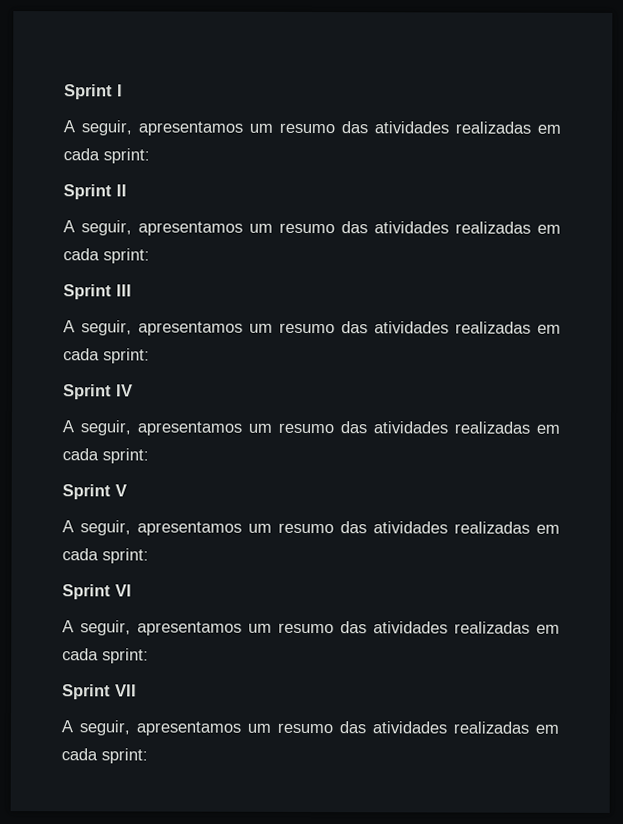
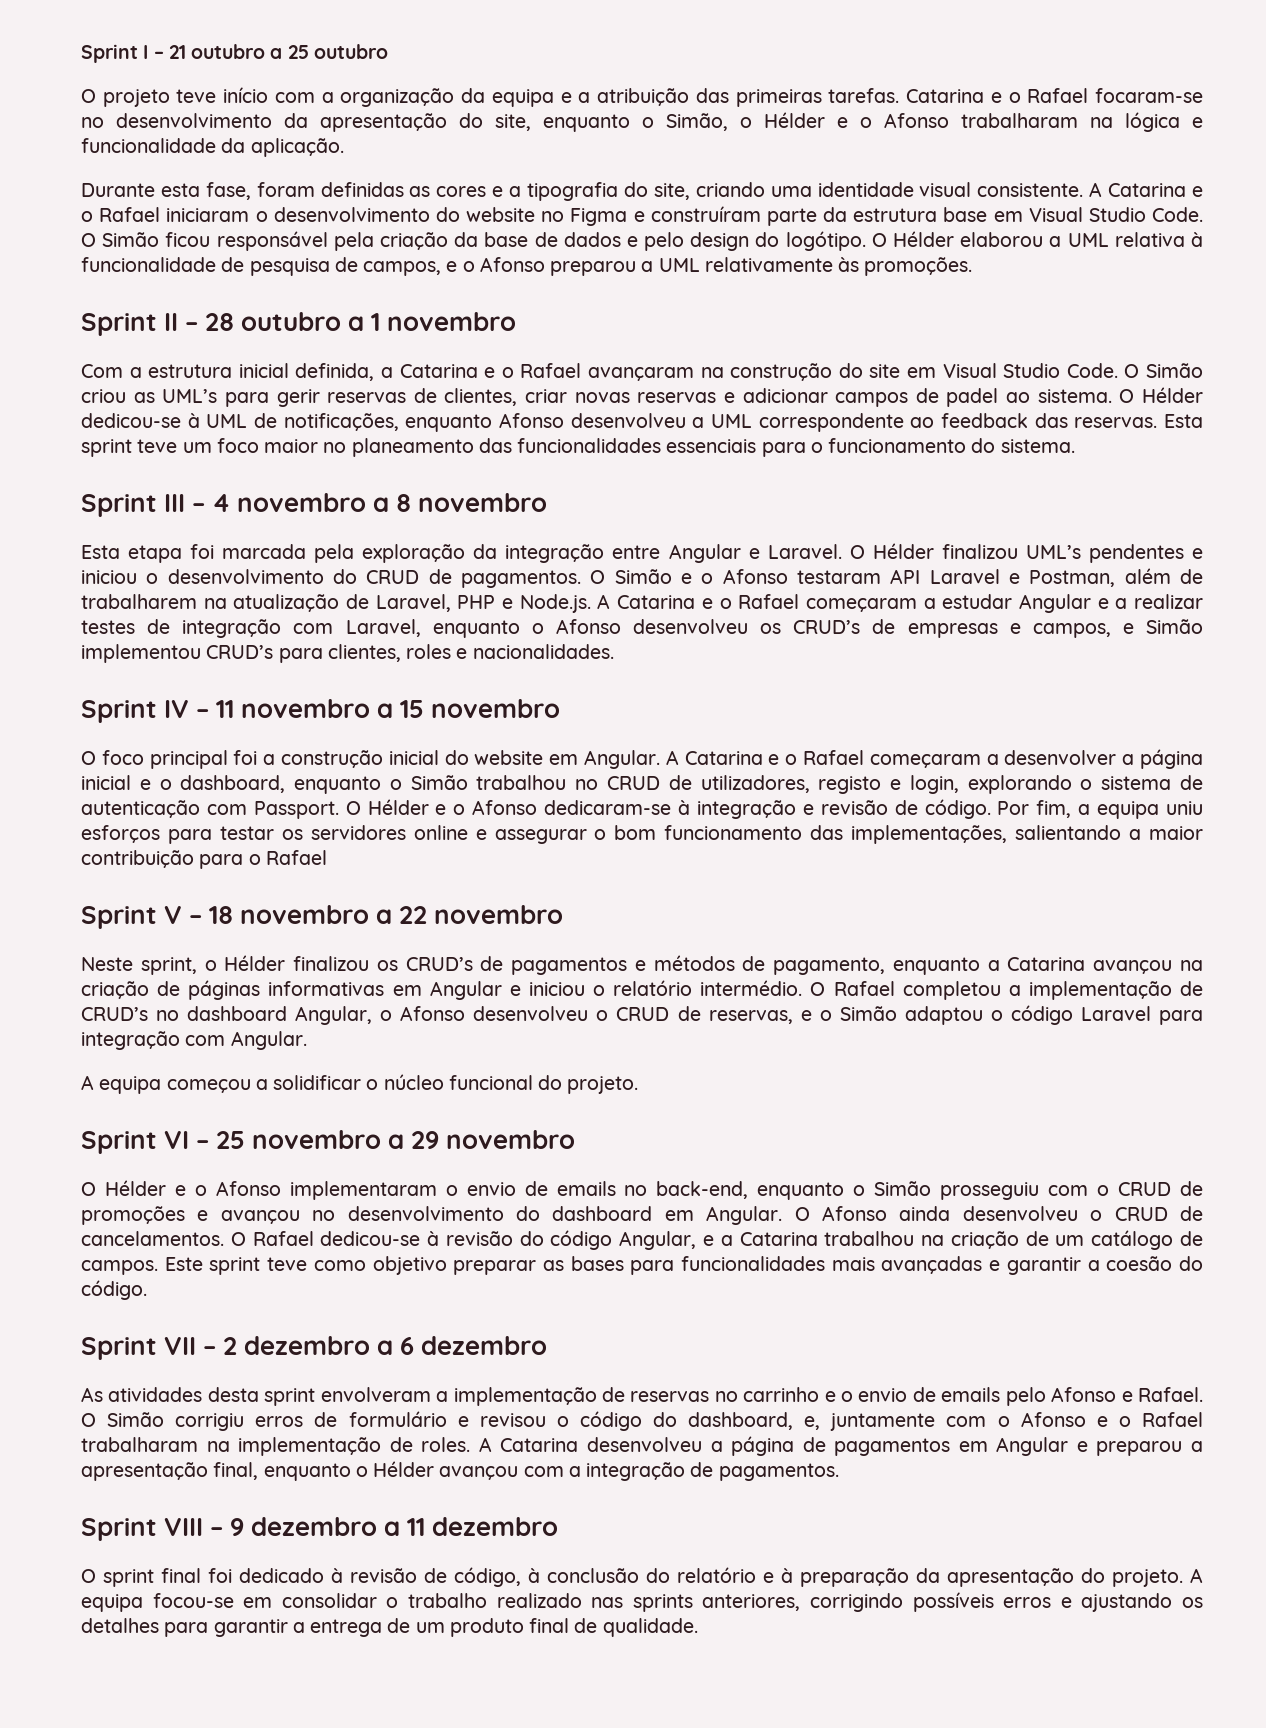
[63,120,561,136] [63,148,150,164] [63,184,127,200] [63,220,561,236] [63,248,150,264] [63,284,132,300] [63,320,561,336] [63,348,150,364] [63,384,133,400] [62,420,560,436] [62,448,149,464] [62,484,127,500] [62,520,560,536] [62,548,149,564] [62,584,132,600] [62,620,560,636] [62,648,149,664] [62,684,137,700] [61,720,559,736] [61,748,148,764] // A seguir, apresentamos um resumo das atividades realizadas em cada sprint: // Sprint II // A seguir, apresentamos um resumo das atividades realizadas em cada sprint: // Sprint III // A seguir, apresentamos um resumo das atividades realizadas em cada sprint: // Sprint IV // A seguir, apresentamos um resumo das atividades realizadas em cada sprint: // Sprint V // A seguir, apresentamos um resumo das atividades realizadas em cada sprint: // Sprint VI // A seguir, apresentamos um resumo das atividades realizadas em cada sprint: // Sprint VII // A seguir, apresentamos um resumo das atividades realizadas em cada sprint: -> [153,44,388,59] [81,87,1203,107] [81,112,1203,132] [81,138,344,157] [81,182,1203,201] [81,206,1203,226] [81,231,1203,251] [81,257,973,276] [81,312,517,336] [81,363,1203,381] [81,387,1203,407] [81,413,1203,432] [81,438,1075,457] [81,493,548,517] [81,543,1203,563] [81,568,1203,588] [81,594,1204,613] [81,619,1203,638] [81,644,614,663] [81,699,561,723] [81,749,1203,769] [81,775,1204,794] [81,799,1203,819] [81,825,1204,844] [81,850,327,869] [81,905,564,929] [81,955,1203,975] [81,980,1203,1000] [81,1005,1203,1025] [81,1031,307,1050] [81,1074,639,1094] [81,1130,576,1154] [81,1180,1203,1200] [81,1206,1203,1225] [81,1230,1204,1250] [81,1256,1204,1275] [81,1280,147,1300] [81,1336,548,1360] [81,1387,1203,1406] [81,1411,1204,1431] [81,1436,1203,1456] [81,1461,839,1481] [81,1517,559,1541] [81,1567,1203,1587] [81,1592,1203,1612] [81,1618,698,1637] – 21 outubro a 25 outubro // O projeto teve início com a organização da equipa e a atribuição das primeiras tarefas. Catarina e o Rafael focaram-se no desenvolvimento da apresentação do site, enquanto o Simão, o Hélder e o Afonso trabalharam na lógica e funcionalidade da aplicação. // Durante esta fase, foram definidas as cores e a tipografia do site, criando uma identidade visual consistente. A Catarina e o Rafael iniciaram o desenvolvimento do website no Figma e construíram parte da estrutura base em Visual Studio Code. O Simão ficou responsável pela criação da base de dados e pelo design do logótipo. O Hélder elaborou a UML relativa à funcionalidade de pesquisa de campos, e o Afonso preparou a UML relativamente às promoções. // Sprint II – 28 outubro a 1 novembro // Com a estrutura inicial definida, a Catarina e o Rafael avançaram na construção do site em Visual Studio Code. O Simão criou as UML’s para gerir reservas de clientes, criar novas reservas e adicionar campos de padel ao sistema. O Hélder dedicou-se à UML de notificações, enquanto Afonso desenvolveu a UML correspondente ao feedback das reservas. Esta sprint teve um foco maior no planeamento das funcionalidades essenciais para o funcionamento do sistema. // Sprint III – 4 novembro a 8 novembro // Esta etapa foi marcada pela exploração da integração entre Angular e Laravel. O Hélder finalizou UML’s pendentes e iniciou o desenvolvimento do CRUD de pagamentos. O Simão e o Afonso testaram API Laravel e Postman, além de trabalharem na atualização de Laravel, PHP e Node.js. A Catarina e o Rafael começaram a estudar Angular e a realizar testes de integração com Laravel, enquanto o Afonso desenvolveu os CRUD’s de empresas e campos, e Simão implementou CRUD’s para clientes, roles e nacionalidades. // Sprint IV – 11 novembro a 15 novembro // O foco principal foi a construção inicial do website em Angular. A Catarina e o Rafael começaram a desenvolver a página inicial e o dashboard, enquanto o Simão trabalhou no CRUD de utilizadores, registo e login, explorando o sistema de autenticação com Passport. O Hélder e o Afonso dedicaram-se à integração e revisão de código. Por fim, a equipa uniu esforços para testar os servidores online e assegurar o bom funcionamento das implementações, salientando a maior contribuição para o Rafael // Sprint V – 18 novembro a 22 novembro // Neste sprint, o Hélder finalizou os CRUD’s de pagamentos e métodos de pagamento, enquanto a Catarina avançou na criação de páginas informativas em Angular e iniciou o relatório intermédio. O Rafael completou a implementação de CRUD’s no dashboard Angular, o Afonso desenvolveu o CRUD de reservas, e o Simão adaptou o código Laravel para integração com Angular. // A equipa começou a solidificar o núcleo funcional do projeto. // Sprint VI – 25 novembro a 29 novembro // O Hélder e o Afonso implementaram o envio de emails no back-end, enquanto o Simão prosseguiu com o CRUD de promoções e avançou no desenvolvimento do dashboard em Angular. O Afonso ainda desenvolveu o CRUD de cancelamentos. O Rafael dedicou-se à revisão do código Angular, e a Catarina trabalhou na criação de um catálogo de campos. Este sprint teve como objetivo preparar as bases para funcionalidades mais avançadas e garantir a coesão do código. // Sprint VII – 2 dezembro a 6 dezembro // As atividades desta sprint envolveram a implementação de reservas no carrinho e o envio de emails pelo Afonso e Rafael. O Simão corrigiu erros de formulário e revisou o código do dashboard, e, juntamente com o Afonso e o Rafael trabalharam na implementação de roles. A Catarina desenvolveu a página de pagamentos em Angular e preparou a apresentação final, enquanto o Hélder avançou com a integração de pagamentos. // Sprint VIII – 9 dezembro a 11 dezembro // O sprint final foi dedicado à revisão de código, à conclusão do relatório e à preparação da apresentação do projeto. A equipa focou-se em consolidar o trabalho realizado nas sprints anteriores, corrigindo possíveis erros e ajustando os detalhes para garantir a entrega de um produto final de qualidade.

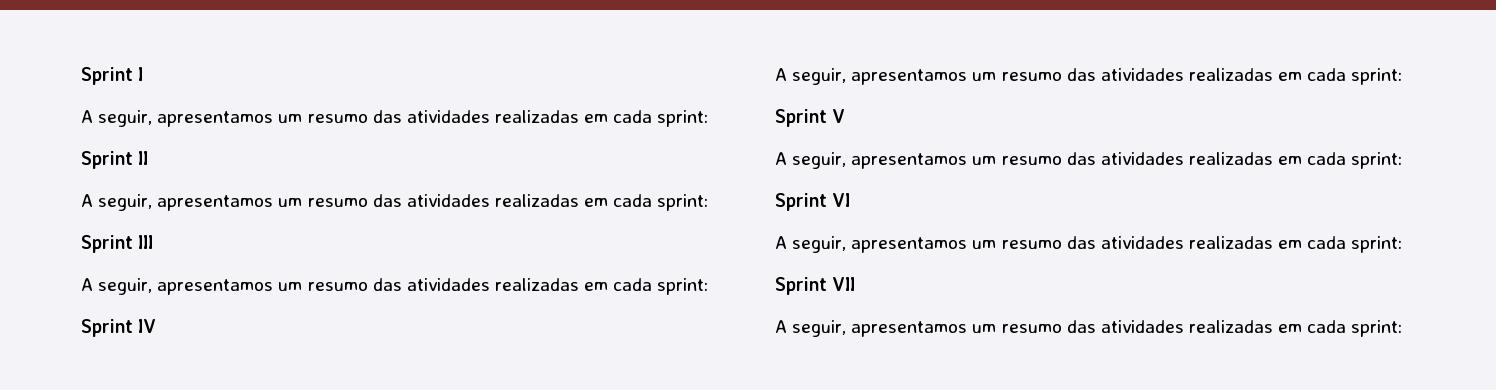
[153,44,388,59] [81,87,1203,107] [81,112,1203,132] [81,138,344,157] [81,182,1203,201] [81,206,1203,226] [81,231,1203,251] [81,257,973,276] [81,312,517,336] [81,363,1203,381] [81,387,1203,407] [81,413,1203,432] [81,438,1075,457] [81,493,548,517] [81,543,1203,563] [81,568,1203,588] [81,594,1204,613] [81,619,1203,638] [81,644,614,663] [81,699,561,723] [81,749,1203,769] [81,775,1204,794] [81,799,1203,819] [81,825,1204,844] [81,850,327,869] [81,905,564,929] [81,955,1203,975] [81,980,1203,1000] [81,1005,1203,1025] [81,1031,307,1050] [81,1074,639,1094] [81,1130,576,1154] [81,1180,1203,1200] [81,1206,1203,1225] [81,1230,1204,1250] [81,1256,1204,1275] [81,1280,147,1300] [81,1336,548,1360] [81,1387,1203,1406] [81,1411,1204,1431] [81,1436,1203,1456] [81,1461,839,1481] [81,1517,559,1541] [81,1567,1203,1587] [81,1592,1203,1612] [81,1618,698,1637] – 21 outubro a 25 outubro // O projeto teve início com a organização da equipa e a atribuição das primeiras tarefas. Catarina e o Rafael focaram-se no desenvolvimento da apresentação do site, enquanto o Simão, o Hélder e o Afonso trabalharam na lógica e funcionalidade da aplicação. // Durante esta fase, foram definidas as cores e a tipografia do site, criando uma identidade visual consistente. A Catarina e o Rafael iniciaram o desenvolvimento do website no Figma e construíram parte da estrutura base em Visual Studio Code. O Simão ficou responsável pela criação da base de dados e pelo design do logótipo. O Hélder elaborou a UML relativa à funcionalidade de pesquisa de campos, e o Afonso preparou a UML relativamente às promoções. // Sprint II – 28 outubro a 1 novembro // Com a estrutura inicial definida, a Catarina e o Rafael avançaram na construção do site em Visual Studio Code. O Simão criou as UML’s para gerir reservas de clientes, criar novas reservas e adicionar campos de padel ao sistema. O Hélder dedicou-se à UML de notificações, enquanto Afonso desenvolveu a UML correspondente ao feedback das reservas. Esta sprint teve um foco maior no planeamento das funcionalidades essenciais para o funcionamento do sistema. // Sprint III – 4 novembro a 8 novembro // Esta etapa foi marcada pela exploração da integração entre Angular e Laravel. O Hélder finalizou UML’s pendentes e iniciou o desenvolvimento do CRUD de pagamentos. O Simão e o Afonso testaram API Laravel e Postman, além de trabalharem na atualização de Laravel, PHP e Node.js. A Catarina e o Rafael começaram a estudar Angular e a realizar testes de integração com Laravel, enquanto o Afonso desenvolveu os CRUD’s de empresas e campos, e Simão implementou CRUD’s para clientes, roles e nacionalidades. // Sprint IV – 11 novembro a 15 novembro // O foco principal foi a construção inicial do website em Angular. A Catarina e o Rafael começaram a desenvolver a página inicial e o dashboard, enquanto o Simão trabalhou no CRUD de utilizadores, registo e login, explorando o sistema de autenticação com Passport. O Hélder e o Afonso dedicaram-se à integração e revisão de código. Por fim, a equipa uniu esforços para testar os servidores online e assegurar o bom funcionamento das implementações, salientando a maior contribuição para o Rafael // Sprint V – 18 novembro a 22 novembro // Neste sprint, o Hélder finalizou os CRUD’s de pagamentos e métodos de pagamento, enquanto a Catarina avançou na criação de páginas informativas em Angular e iniciou o relatório intermédio. O Rafael completou a implementação de CRUD’s no dashboard Angular, o Afonso desenvolveu o CRUD de reservas, e o Simão adaptou o código Laravel para integração com Angular. // A equipa começou a solidificar o núcleo funcional do projeto. // Sprint VI – 25 novembro a 29 novembro // O Hélder e o Afonso implementaram o envio de emails no back-end, enquanto o Simão prosseguiu com o CRUD de promoções e avançou no desenvolvimento do dashboard em Angular. O Afonso ainda desenvolveu o CRUD de cancelamentos. O Rafael dedicou-se à revisão do código Angular, e a Catarina trabalhou na criação de um catálogo de campos. Este sprint teve como objetivo preparar as bases para funcionalidades mais avançadas e garantir a coesão do código. // Sprint VII – 2 dezembro a 6 dezembro // As atividades desta sprint envolveram a implementação de reservas no carrinho e o envio de emails pelo Afonso e Rafael. O Simão corrigiu erros de formulário e revisou o código do dashboard, e, juntamente com o Afonso e o Rafael trabalharam na implementação de roles. A Catarina desenvolveu a página de pagamentos em Angular e preparou a apresentação final, enquanto o Hélder avançou com a integração de pagamentos. // Sprint VIII – 9 dezembro a 11 dezembro // O sprint final foi dedicado à revisão de código, à conclusão do relatório e à preparação da apresentação do projeto. A equipa focou-se em consolidar o trabalho realizado nas sprints anteriores, corrigindo possíveis erros e ajustando os detalhes para garantir a entrega de um produto final de qualidade. -> [81,110,709,127] [81,151,149,169] [81,194,709,211] [81,235,154,253] [81,278,709,295] [81,319,157,337] [775,68,1403,85] [775,109,846,127] [775,152,1403,169] [775,193,851,211] [775,236,1403,253] [775,277,856,295] [775,320,1403,337] // A seguir, apresentamos um resumo das atividades realizadas em cada sprint: // Sprint II // A seguir, apresentamos um resumo das atividades realizadas em cada sprint: // Sprint III // A seguir, apresentamos um resumo das atividades realizadas em cada sprint: // Sprint IV // A seguir, apresentamos um resumo das atividades realizadas em cada sprint: // Sprint V // A seguir, apresentamos um resumo das atividades realizadas em cada sprint: // Sprint VI // A seguir, apresentamos um resumo das atividades realizadas em cada sprint: // Sprint VII // A seguir, apresentamos um resumo das atividades realizadas em cada sprint:

